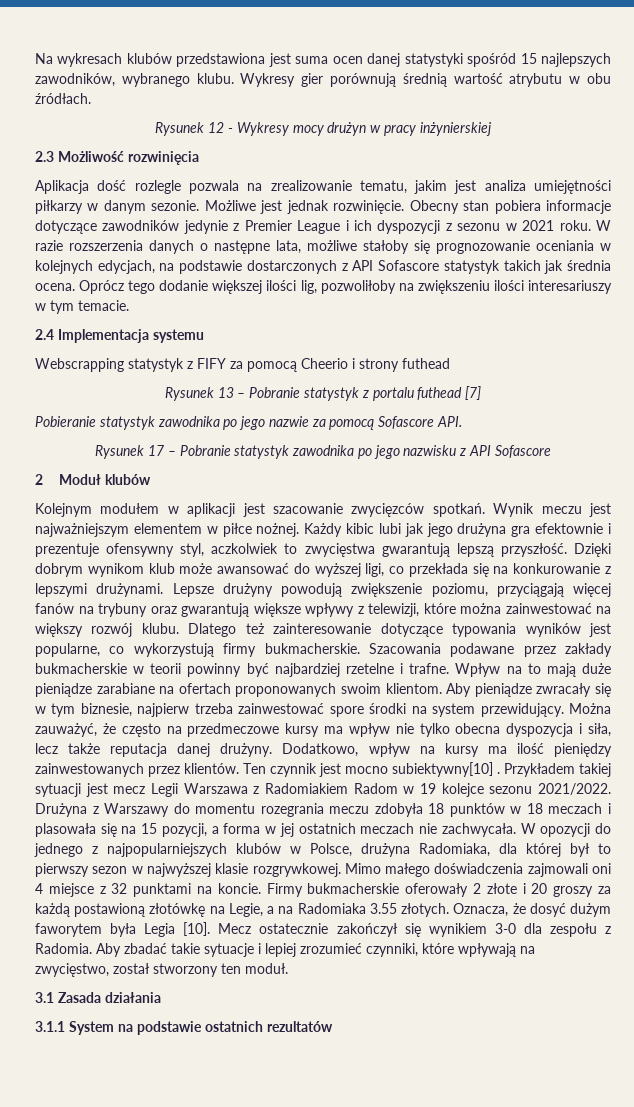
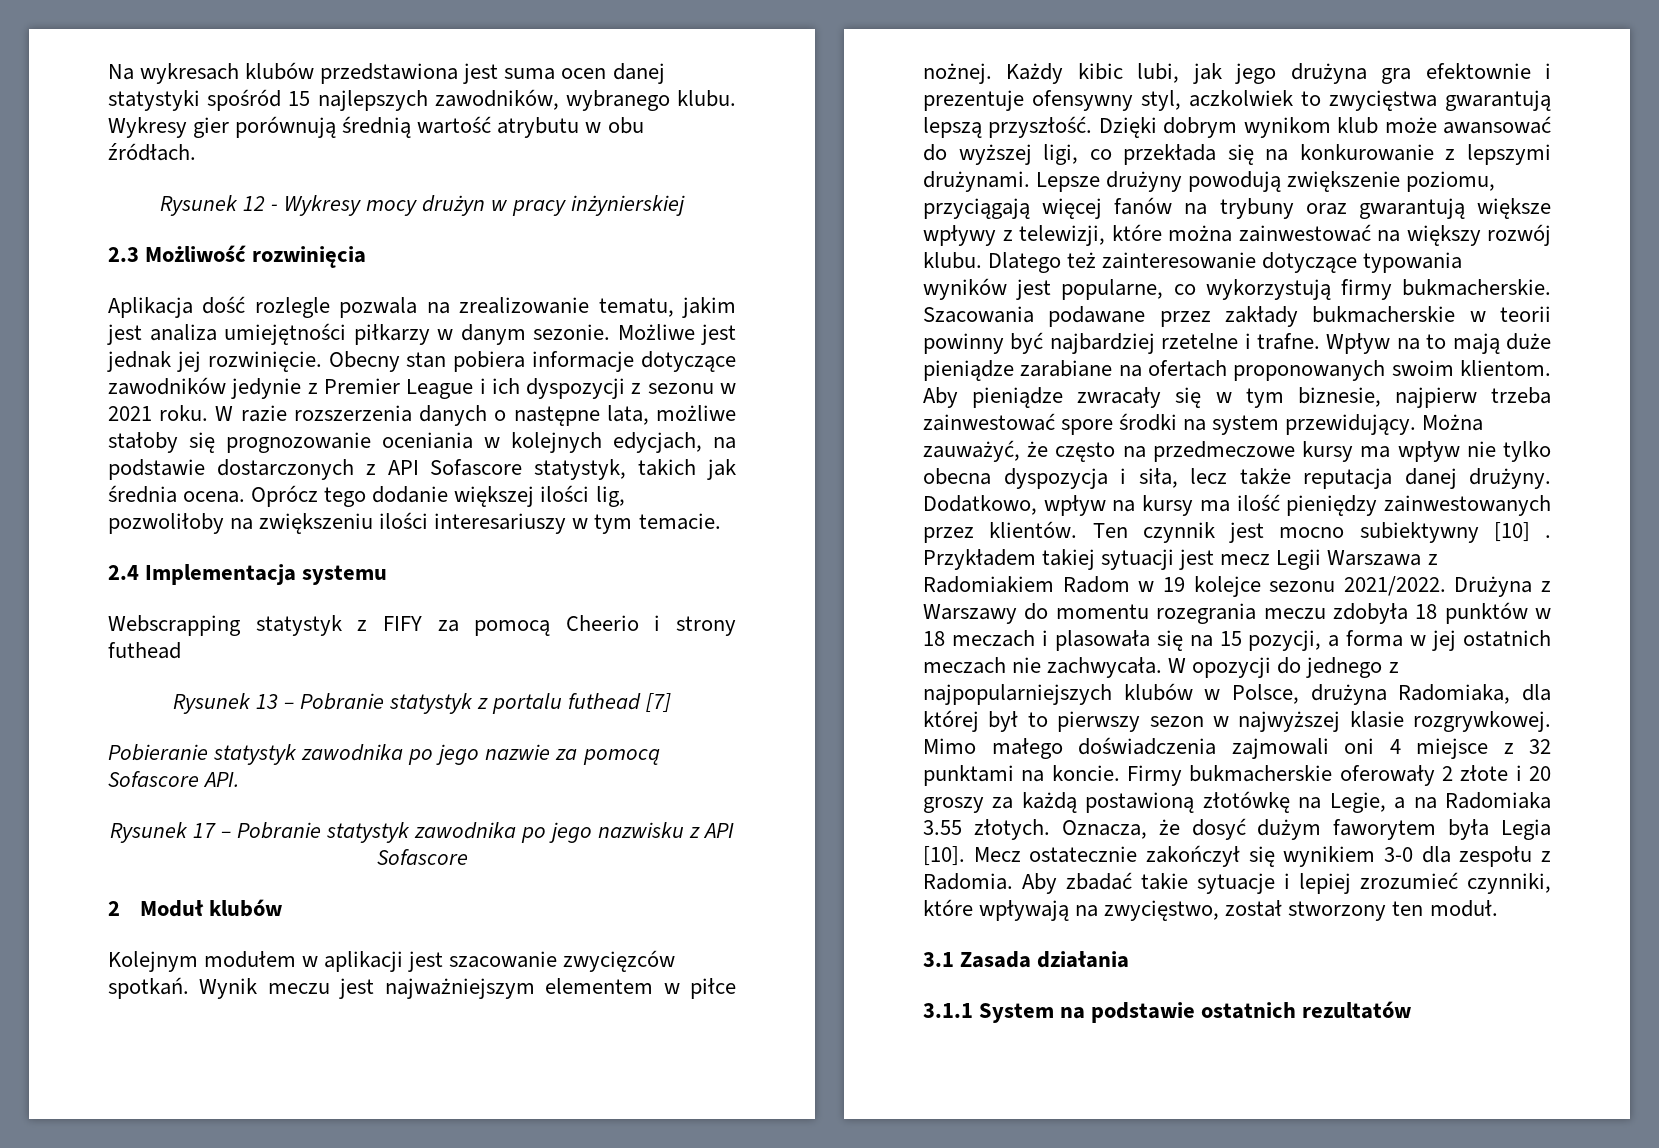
(329, 207) none -> [176,351,201,372] jej
[443,260,500,274] statystyk -> [534,459,627,480] statystyk,
[378,523,401,534] lubi -> [1137,63,1180,83] lubi,
[392,762,493,777] subiektywny[10] -> [1359,522,1530,543] subiektywny [10]

